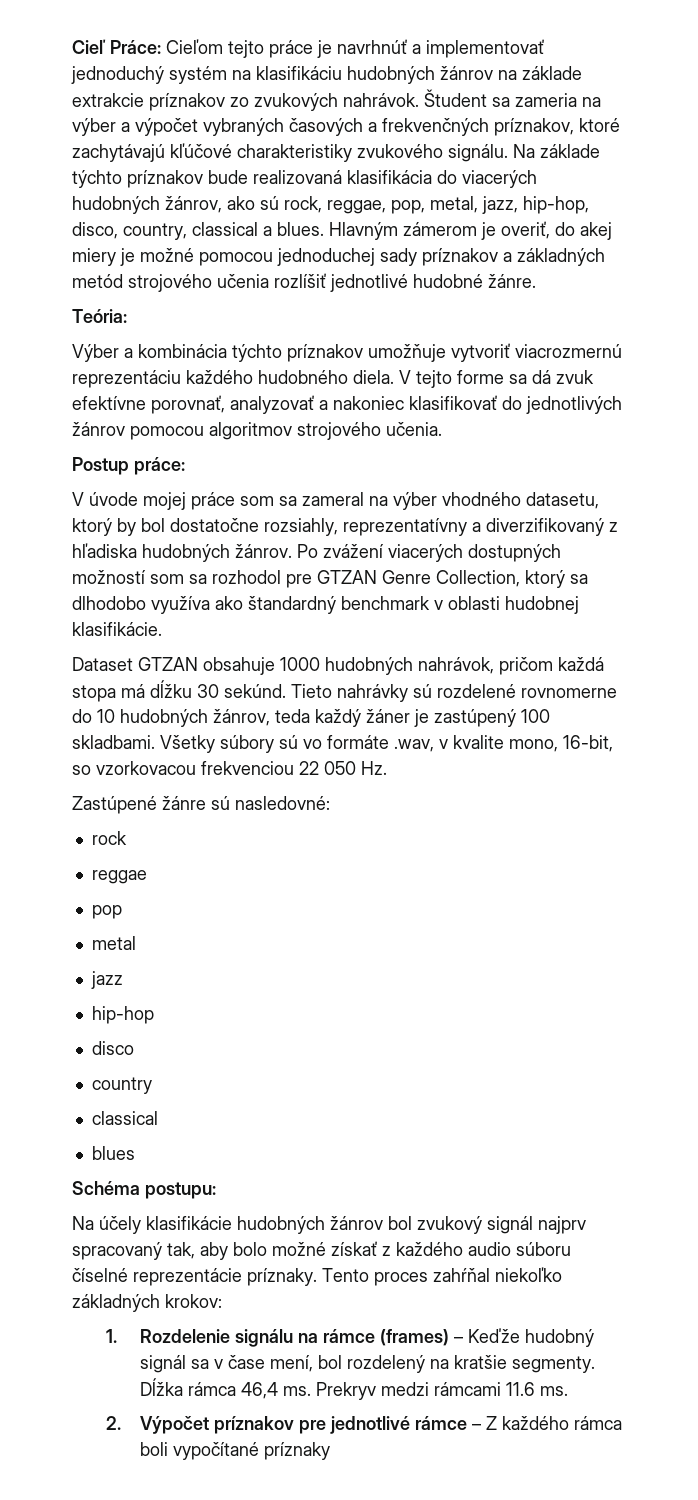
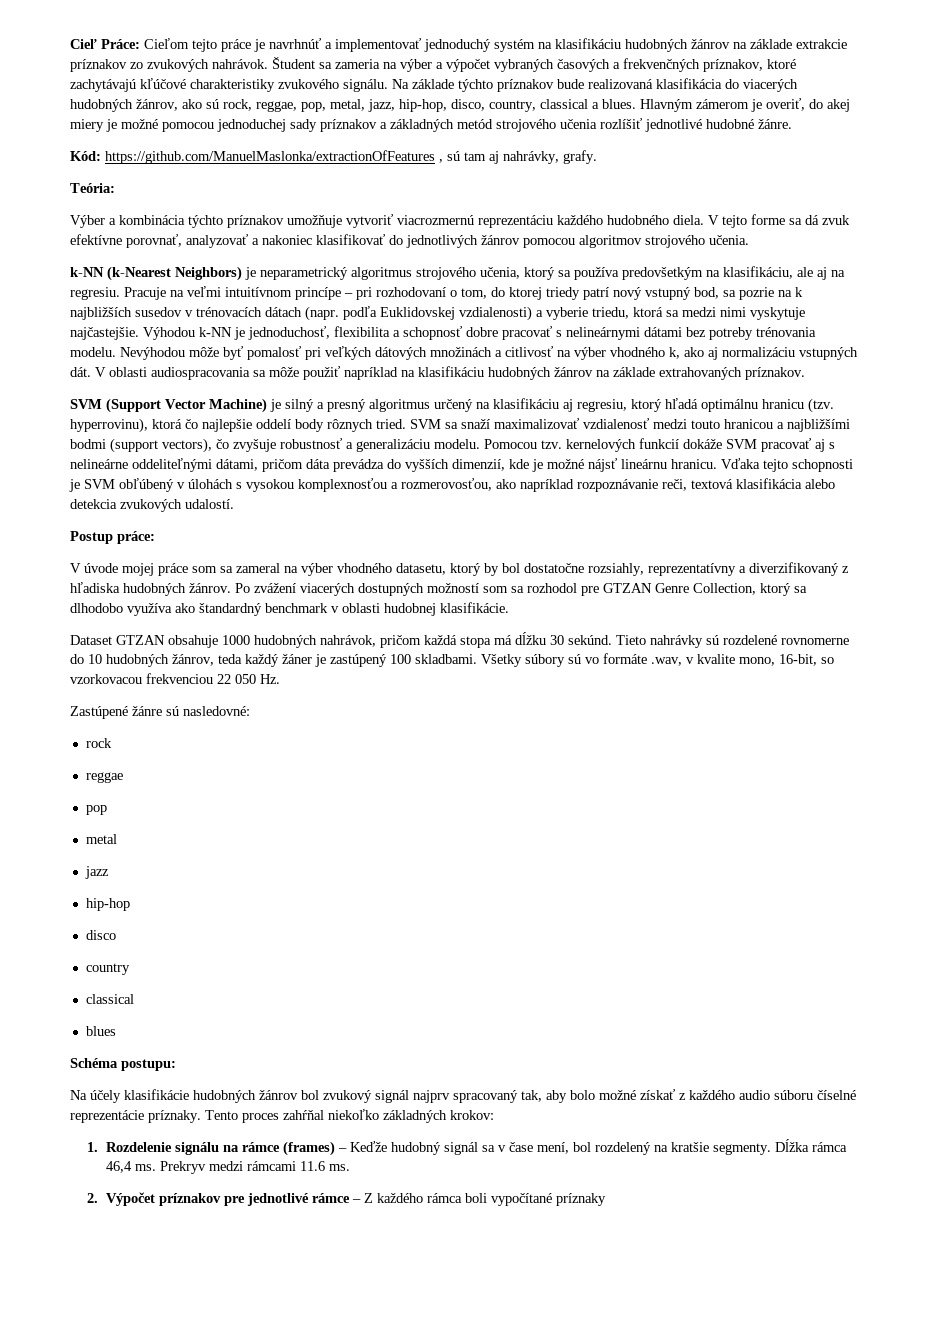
(536, 281) none -> [70,150,597,164] // Kód: https://github.com/ManuelMaslonka/extractionOfFeatures , sú tam aj nahrávky, grafy.
(442, 429) none -> [70,266,845,281] [70,286,803,300] [70,306,805,321] [70,326,816,340] [70,346,858,360] [70,366,805,380] [70,398,834,413] [70,418,850,433] [70,438,835,453] [70,458,853,472] [69,478,835,492] [70,499,234,512] // k-NN (k-Nearest Neighbors) je neparametrický algoritmus strojového učenia, ktorý sa používa predovšetkým na klasifikáciu, ale aj na regresiu. Pracuje na veľmi intuitívnom princípe – pri rozhodovaní o tom, do ktorej triedy patrí nový vstupný bod, sa pozrie na k najbližších susedov v trénovacích dátach (napr. podľa Euklidovskej vzdialenosti) a vyberie triedu, ktorá sa medzi nimi vyskytuje najčastejšie. Výhodou k-NN je jednoduchosť, flexibilita a schopnosť dobre pracovať s nelineárnymi dátami bez potreby trénovania modelu. Nevýhodou môže byť pomalosť pri veľkých dátových množinách a citlivosť na výber vhodného k, ako aj normalizáciu vstupných dát. V oblasti audiospracovania sa môže použiť napríklad na klasifikáciu hudobných žánrov na základe extrahovaných príznakov. // SVM (Support Vector Machine) je silný a presný algoritmus určený na klasifikáciu aj regresiu, ktorý hľadá optimálnu hranicu (tzv. hyperrovinu), ktorá čo najlepšie oddelí body rôznych tried. SVM sa snaží maximalizovať vzdialenosť medzi touto hranicou a najbližšími bodmi (support vectors), čo zvyšuje robustnosť a generalizáciu modelu. Pomocou tzv. kernelových funkcií dokáže SVM pracovať aj s nelineárne oddeliteľnými dátami, pričom dáta prevádza do vyšších dimenzií, kde je možné nájsť lineárnu hranicu. Vďaka tejto schopnosti je SVM obľúbený v úlohách s vysokou komplexnosťou a rozmerovosťou, ako napríklad rozpoznávanie reči, textová klasifikácia alebo detekcia zvukových udalostí.

